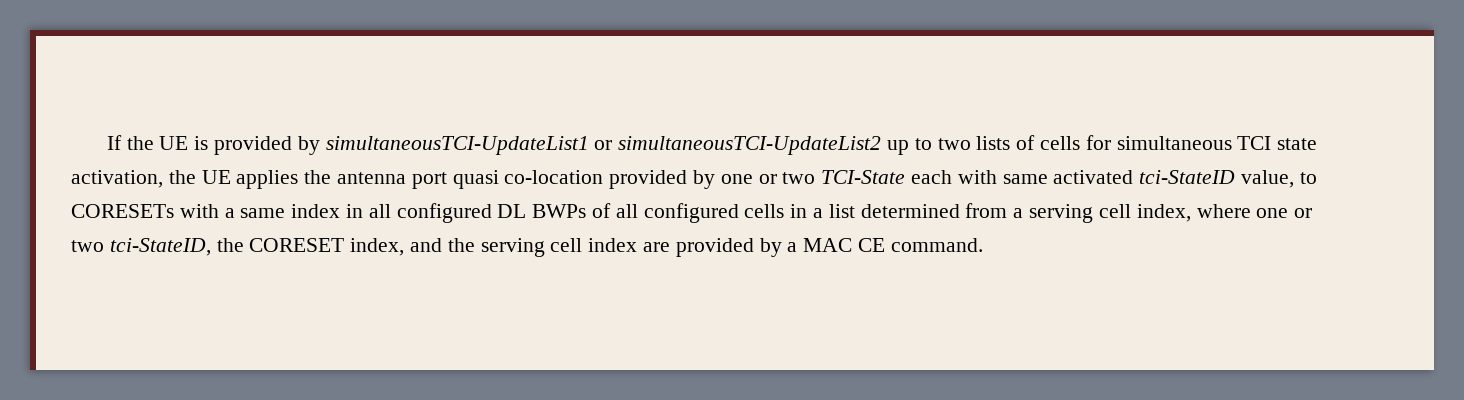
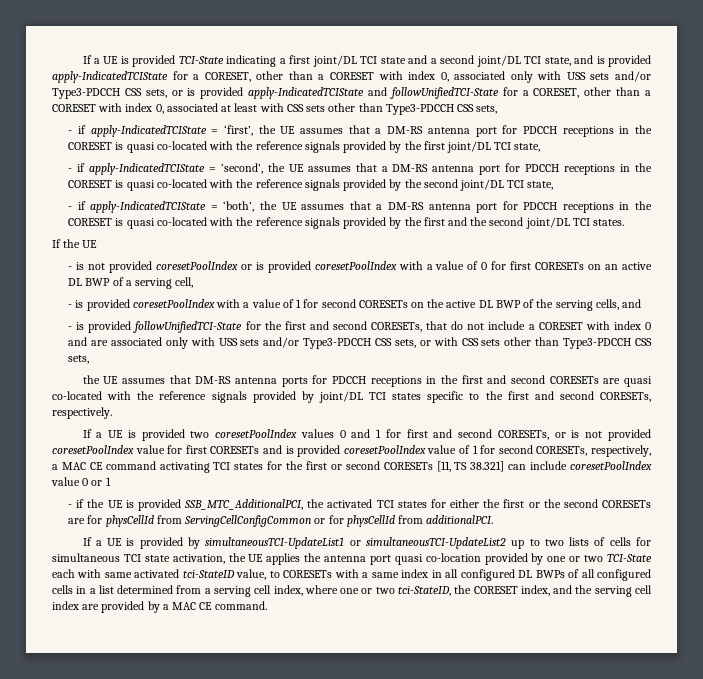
[106,135,154,150] If the -> [82,55,651,67] [52,71,651,83] [52,87,651,99] [52,103,498,115] [68,125,652,137] [68,141,541,153] [68,163,653,175] [68,179,554,191] [68,201,652,213] [68,217,625,229] [52,239,98,248] [68,261,652,273] [68,277,194,289] [68,299,642,311] [68,321,651,333] [68,337,652,349] [68,355,90,364] [82,375,652,387] [52,391,651,403] [52,407,112,419] [82,429,651,441] [52,445,652,457] [52,461,653,473] [51,477,111,486] [68,499,651,511] [68,515,494,527] [82,537,102,546] If a UE is provided TCI-State indicating a first joint/DL TCI state and a second joint/DL TCI state, and is provided apply-IndicatedTCIState for a CORESET, other than a CORESET with index 0, associated only with USS sets and/or Type3-PDCCH CSS sets, or is provided apply-IndicatedTCIState and followUnifiedTCI-State for a CORESET, other than a CORESET with index 0, associated at least with CSS sets other than Type3-PDCCH CSS sets, // - if apply-IndicatedTCIState = ‘first’, the UE assumes that a DM-RS antenna port for PDCCH receptions in the CORESET is quasi co-located with the reference signals provided by the first joint/DL TCI state, // - if apply-IndicatedTCIState = ‘second’, the UE assumes that a DM-RS antenna port for PDCCH receptions in the CORESET is quasi co-located with the reference signals provided by the second joint/DL TCI state, // - if apply-IndicatedTCIState = ‘both’, the UE assumes that a DM-RS antenna port for PDCCH receptions in the CORESET is quasi co-located with the reference signals provided by the first and the second joint/DL TCI states. // If the UE // - is not provided coresetPoolIndex or is provided coresetPoolIndex with a value of 0 for first CORESETs on an active DL BWP of a serving cell, // - is provided coresetPoolIndex with a value of 1 for second CORESETs on the active DL BWP of the serving cells, and // - is provided followUnifiedTCI-State for the first and second CORESETs, that do not include a CORESET with index 0 and are associated only with USS sets and/or Type3-PDCCH CSS sets, or with CSS sets other than Type3-PDCCH CSS sets, // the UE assumes that DM-RS antenna ports for PDCCH receptions in the first and second CORESETs are quasi co-located with the reference signals provided by joint/DL TCI states specific to the first and second CORESETs, respectively. // If a UE is provided two coresetPoolIndex values 0 and 1 for first and second CORESETs, or is not provided coresetPoolIndex value for first CORESETs and is provided coresetPoolIndex value of 1 for second CORESETs, respectively, a MAC CE command activating TCI states for the first or second CORESETs [11, TS 38.321] can include coresetPoolIndex value 0 or 1 // - if the UE is provided SSB_MTC_AdditionalPCI, the activated TCI states for either the first or the second CORESETs are for physCellId from ServingCellConfigCommon or for physCellId from additionalPCI. // If a

